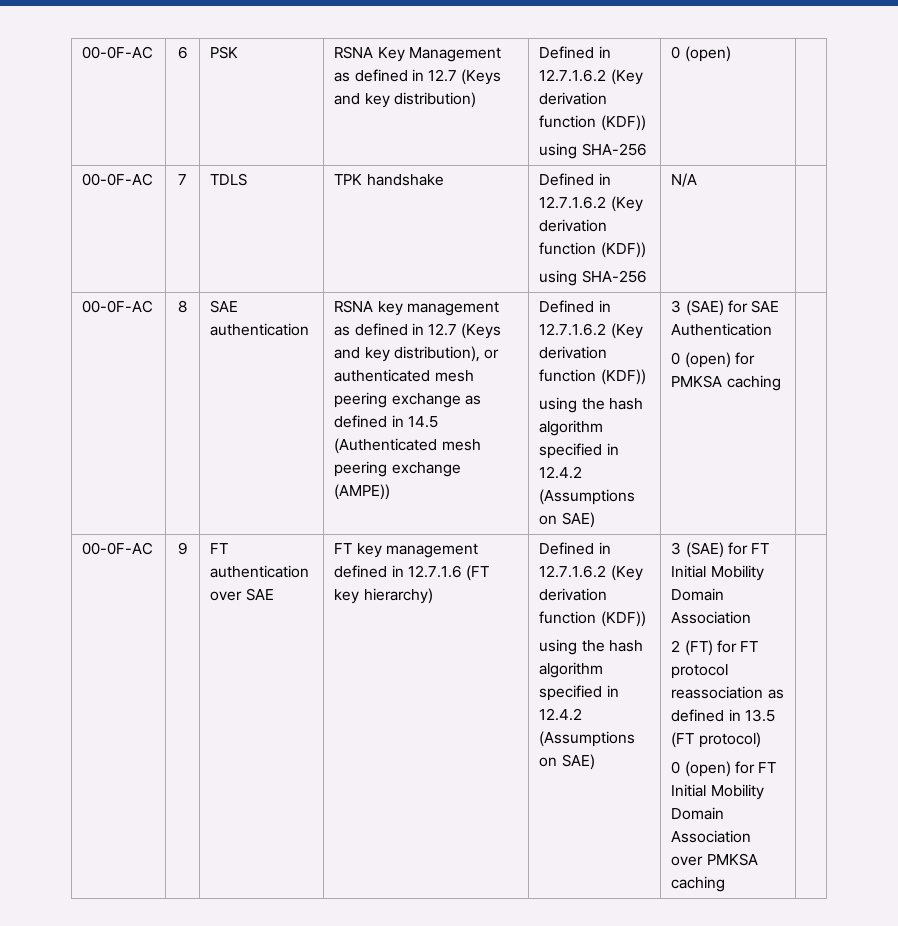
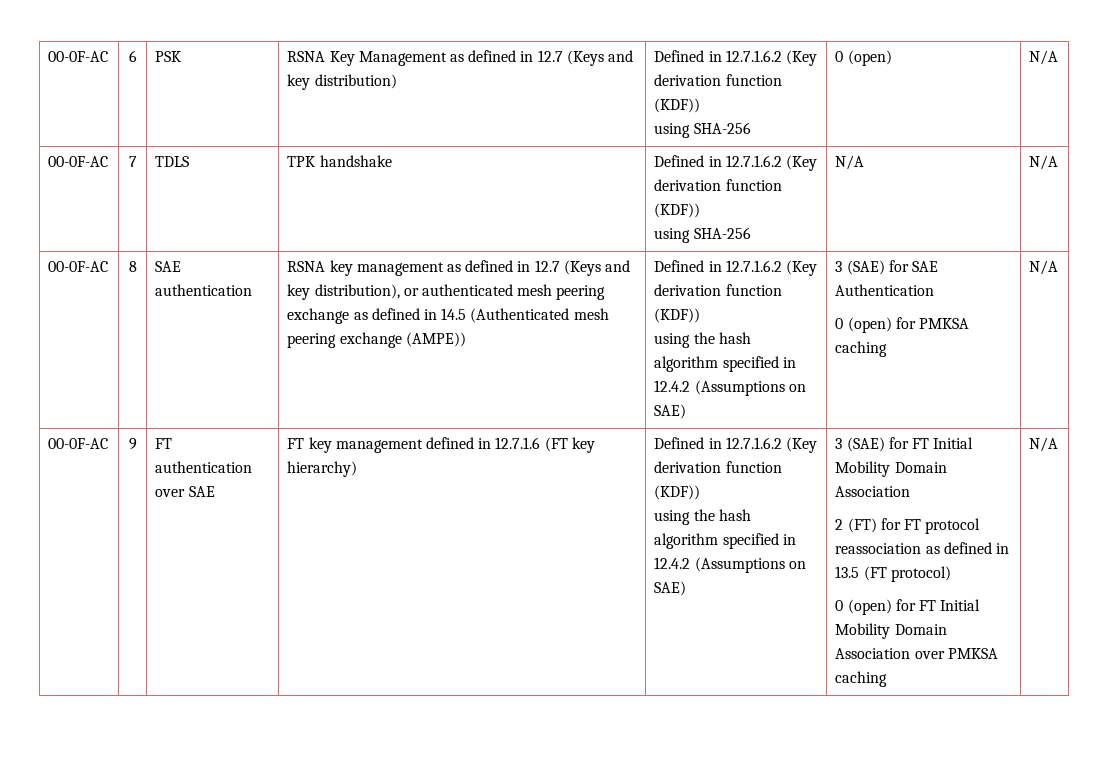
(731, 54) none -> [1029,50,1059,65] N/A
(698, 180) none -> [1029,155,1059,170] N/A
(781, 383) none -> [1029,260,1059,275] N/A
(726, 884) none -> [1029,437,1059,452] N/A

